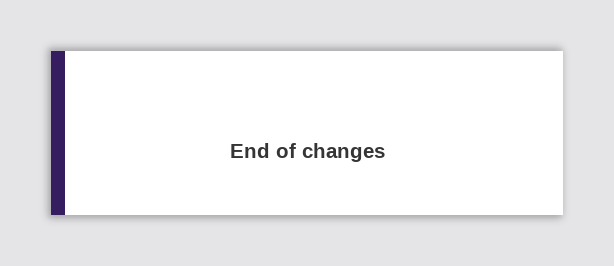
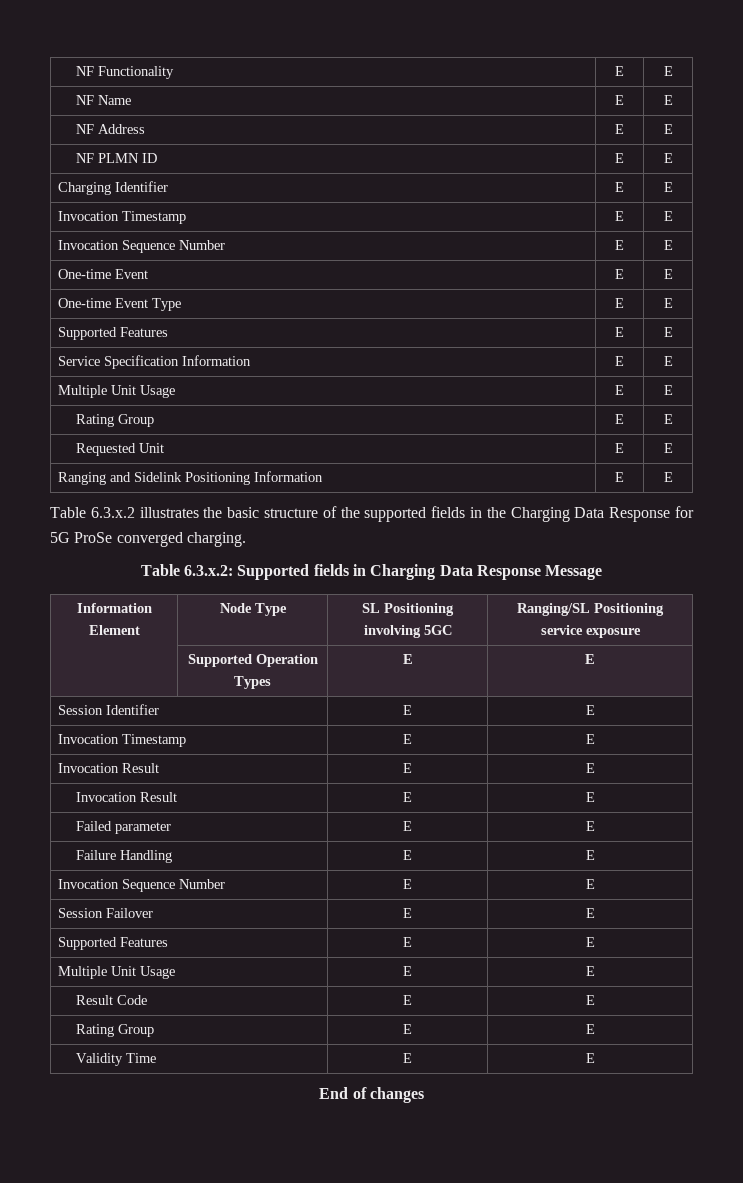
(229, 150) none -> [76,66,175,79] [615,66,624,76] [663,66,673,76] [76,95,132,105] [615,95,624,105] [663,95,673,105] [76,124,146,134] [615,124,624,134] [663,124,673,134] [76,153,158,163] [615,153,624,163] [663,153,673,163] [57,181,168,195] [615,182,624,192] [663,182,673,192] [57,211,186,224] [615,211,624,221] [663,211,673,221] [57,240,225,253] [615,240,624,250] [663,240,673,250] [57,269,148,279] [615,269,624,279] [663,269,673,279] [57,298,181,311] [615,298,624,308] [663,298,673,308] [57,327,168,340] [615,327,624,337] [663,327,673,337] [57,355,251,369] [615,356,624,366] [663,356,673,366] [57,385,175,398] [615,385,624,395] [663,385,673,395] [76,414,155,427] [615,414,624,424] [663,414,673,424] [76,443,165,456] [615,443,624,453] [663,443,673,453] [57,471,323,485] [615,472,624,482] [663,472,673,482] [50,506,694,522] [50,532,246,547] [140,564,603,580] [76,603,152,613] [88,625,140,635] [219,603,287,616] [362,603,454,616] [363,625,452,638] [517,603,664,616] [540,625,641,638] [187,654,318,667] [234,676,271,689] [402,654,413,664] [585,654,595,664] [57,704,159,715] [403,705,412,715] [585,705,595,715] [57,734,186,747] [403,734,412,744] [585,734,595,744] [57,763,159,773] [403,763,412,773] [585,763,595,773] [76,792,178,802] [403,792,412,802] [585,792,595,802] [76,821,172,834] [403,821,412,831] [585,821,595,831] [76,850,173,863] [403,850,412,860] [585,850,595,860] [57,879,225,892] [403,879,412,889] [585,879,595,889] [57,908,153,918] [403,908,412,918] [585,908,595,918] [57,937,168,950] [403,937,412,947] [585,937,595,947] [57,966,175,979] [403,966,412,976] [585,966,595,976] [76,995,148,1005] [403,995,412,1005] [585,995,595,1005] [76,1024,155,1037] [403,1024,412,1034] [585,1024,595,1034] [76,1053,157,1066] [403,1053,412,1063] [585,1053,595,1063] NF Functionality | E | E // NF Name | E | E // NF Address | E | E // NF PLMN ID | E | E // Charging Identifier | E | E // Invocation Timestamp | E | E // Invocation Sequence Number | E | E // One-time Event | E | E // One-time Event Type | E | E // Supported Features | E | E // Service Specification Information | E | E // Multiple Unit Usage | E | E // Rating Group | E | E // Requested Unit | E | E // Ranging and Sidelink Positioning Information | E | E // Table 6.3.x.2 illustrates the basic structure of the supported fields in the Charging Data Response for 5G ProSe converged charging. // Table 6.3.x.2: Supported fields in Charging Data Response Message // Information Element | Node Type | SL Positioning involving 5GC | Ranging/SL Positioning service exposure // | Supported Operation Types | E | E // Session Identifier | E | E // Invocation Timestamp | E | E // Invocation Result | E | E // Invocation Result | E | E // Failed parameter | E | E // Failure Handling | E | E // Invocation Sequence Number | E | E // Session Failover | E | E // Supported Features | E | E // Multiple Unit Usage | E | E // Result Code | E | E // Rating Group | E | E // Validity Time | E | E //

